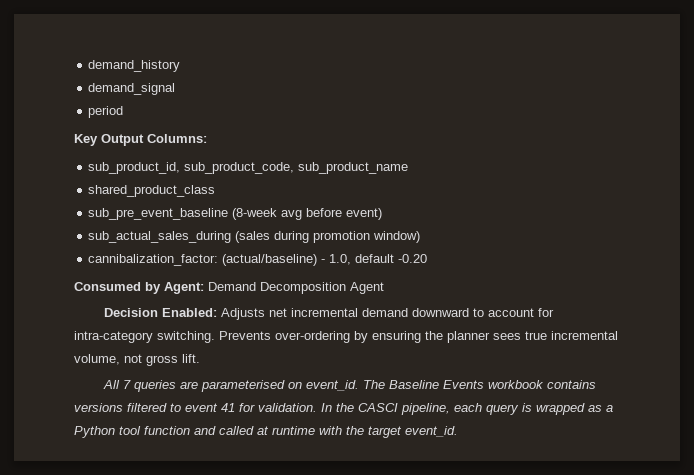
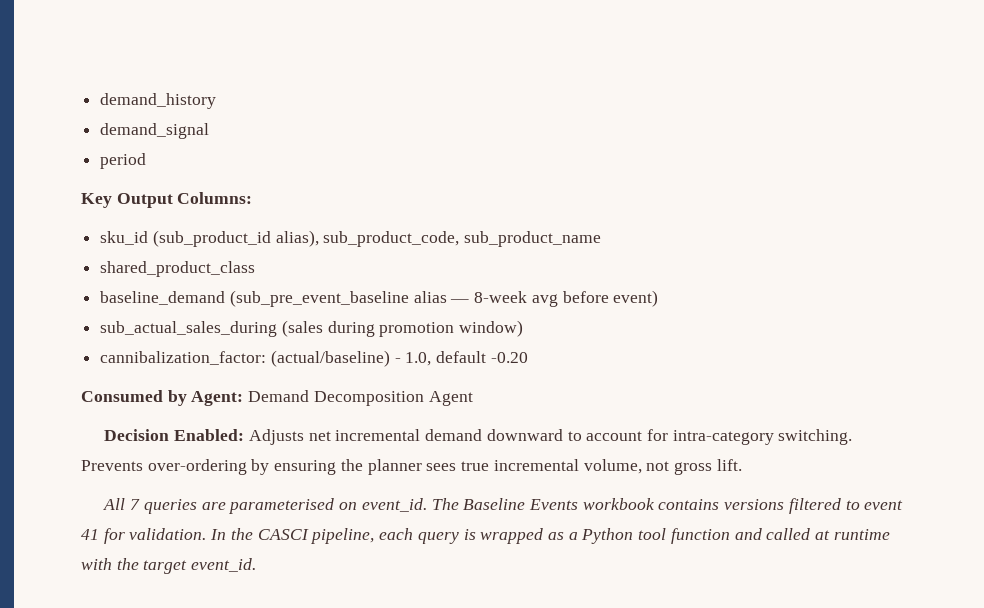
[88,162,181,174] sub_product_id, -> [100,230,319,247] sku_id (sub_product_id alias),
[88,208,278,220] sub_pre_event_baseline (8-week -> [100,290,528,307] baseline_demand (sub_pre_event_baseline alias — 8-week

